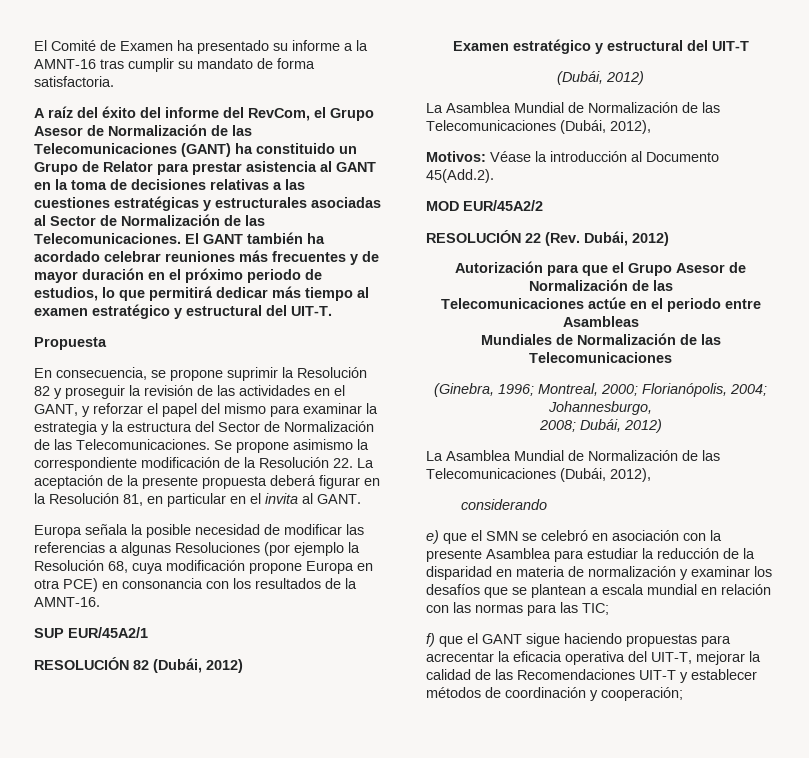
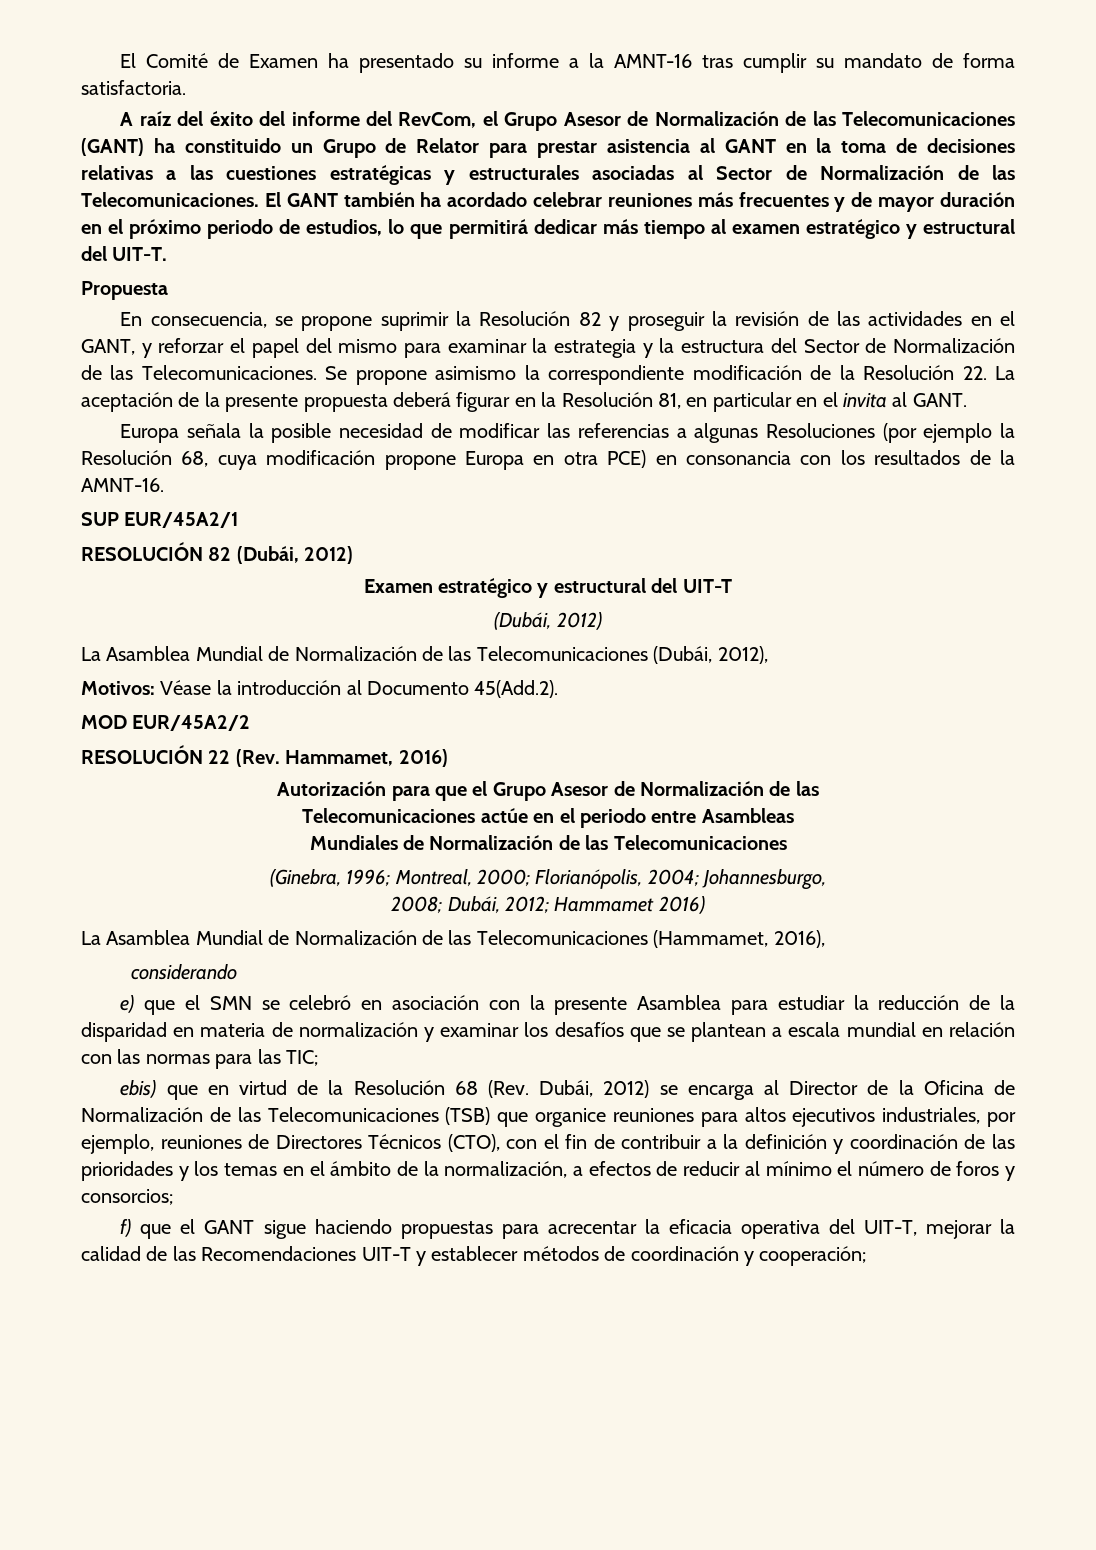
[584,231,669,246] Dubái, 2012) -> [285,749,448,767] Hammamet, 2016)
[623,419,662,433] [426,450,720,461] [426,468,651,482] 2012) // La Asamblea Mundial de Normalización de las Telecomunicaciones (Dubái, 2012), -> [504,896,705,914] [81,930,825,948] 2012; Hammamet 2016) // La Asamblea Mundial de Normalización de las Telecomunicaciones (Hammamet, 2016),
(609, 609) none -> [120,1080,1016,1100] [81,1107,1017,1127] [81,1134,1015,1154] [81,1161,1016,1181] [81,1189,173,1205] // ebis) que en virtud de la Resolución 68 (Rev. Dubái, 2012) se encarga al Director de la Oficina de Normalización de las Telecomunicaciones (TSB) que organice reuniones para altos ejecutivos industriales, por ejemplo, reuniones de Directores Técnicos (CTO), con el fin de contribuir a la definición y coordinación de las prioridades y los temas en el ámbito de la normalización, a efectos de reducir al mínimo el número de foros y consorcios;

